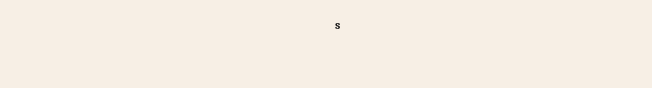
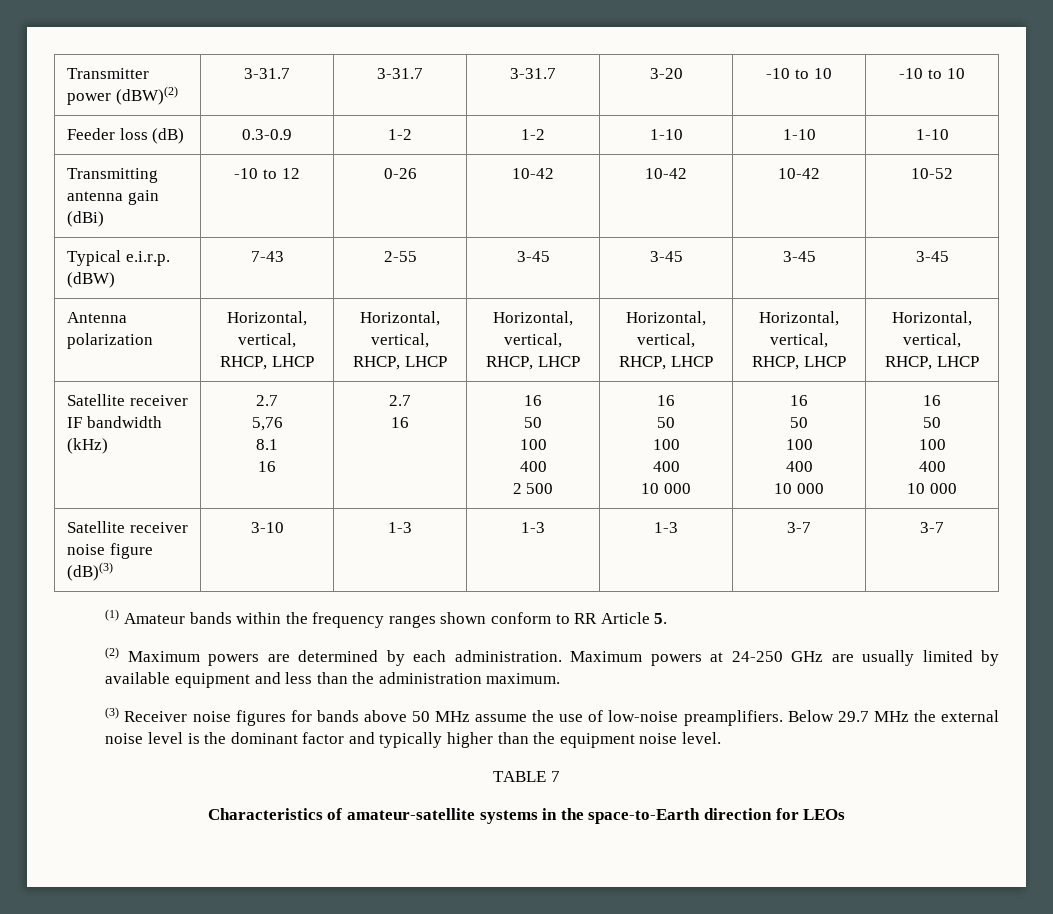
[335,23,340,29] s -> [67,68,150,79] [67,86,178,105] [244,68,290,79] [377,68,423,79] [510,68,556,79] [649,68,683,79] [766,68,832,79] [899,68,965,79] [67,128,185,144] [242,129,292,140] [388,129,412,140] [521,129,545,140] [649,129,683,140] [782,129,816,140] [915,129,949,140] [67,168,159,183] [67,190,159,205] [67,211,105,227] [234,168,300,179] [383,168,417,179] [512,168,554,179] [644,168,687,179] [777,168,820,179] [910,168,953,179] [67,250,170,266] [67,272,116,288] [250,251,284,262] [383,251,417,262] [516,251,550,262] [649,251,683,262] [782,251,816,262] [915,251,949,262] [67,312,128,323] [67,333,154,349] [227,311,307,326] [238,333,296,348] [220,356,314,370] [360,311,440,326] [371,333,429,348] [353,356,447,370] [493,311,573,326] [504,333,562,348] [486,356,580,370] [625,311,706,326] [636,333,695,348] [619,356,713,370] [758,311,839,326] [769,333,828,348] [752,356,846,370] [891,311,972,326] [902,333,961,348] [885,356,979,370] [67,394,188,406] [67,416,162,428] [67,438,109,454] [256,395,278,406] [251,417,283,431] [256,439,278,450] [258,461,276,472] [389,395,411,406] [391,417,409,428] [524,395,542,406] [524,417,542,428] [519,439,547,450] [519,461,547,472] [512,483,554,494] [656,395,675,406] [656,417,675,428] [652,439,680,450] [652,461,680,472] [641,483,691,494] [789,395,808,406] [789,417,808,428] [785,439,813,450] [785,461,813,472] [774,483,824,494] [922,395,941,406] [922,417,941,428] [918,439,946,450] [918,461,946,472] [907,483,957,494] [67,521,188,533] [67,543,153,559] [67,562,114,581] [250,522,284,533] [388,522,412,533] [521,522,545,533] [653,522,678,533] [786,522,811,533] [919,522,944,533] [105,609,668,628] [105,647,999,666] [105,672,561,688] [105,707,1000,726] [105,732,722,748] [493,771,560,782] [207,808,846,824] Transmitter power (dBW)(2) | 3-31.7 | 3-31.7 | 3-31.7 | 3-20 | -10 to 10 | -10 to 10 // Feeder loss (dB) | 0.3-0.9 | 1-2 | 1-2 | 1-10 | 1-10 | 1-10 // Transmitting antenna gain (dBi) | -10 to 12 | 0-26 | 10-42 | 10-42 | 10-42 | 10-52 // Typical e.i.r.p. (dBW) | 7-43 | 2-55 | 3-45 | 3-45 | 3-45 | 3-45 // Antenna polarization | Horizontal, vertical, RHCP, LHCP | Horizontal, vertical, RHCP, LHCP | Horizontal, vertical, RHCP, LHCP | Horizontal, vertical, RHCP, LHCP | Horizontal, vertical, RHCP, LHCP | Horizontal, vertical, RHCP, LHCP // Satellite receiver IF bandwidth (kHz) | 2.7 // 5,76 // 8.1 // 16 | 2.7 // 16 | 16 // 50 // 100 // 400 // 2 500 | 16 // 50 // 100 // 400 // 10 000 | 16 // 50 // 100 // 400 // 10 000 | 16 // 50 // 100 // 400 // 10 000 // Satellite receiver noise figure (dB)(3) | 3-10 | 1-3 | 1-3 | 1-3 | 3-7 | 3-7 // (1) Amateur bands within the frequency ranges shown conform to RR Article 5. // (2) Maximum powers are determined by each administration. Maximum powers at 24-250 GHz are usually limited by available equipment and less than the administration maximum. // (3) Receiver noise figures for bands above 50 MHz assume the use of low-noise preamplifiers. Below 29.7 MHz the external noise level is the dominant factor and typically higher than the equipment noise level. // TABLE 7 // Characteristics of amateur-satellite systems in the space-to-Earth direction for LEOs

